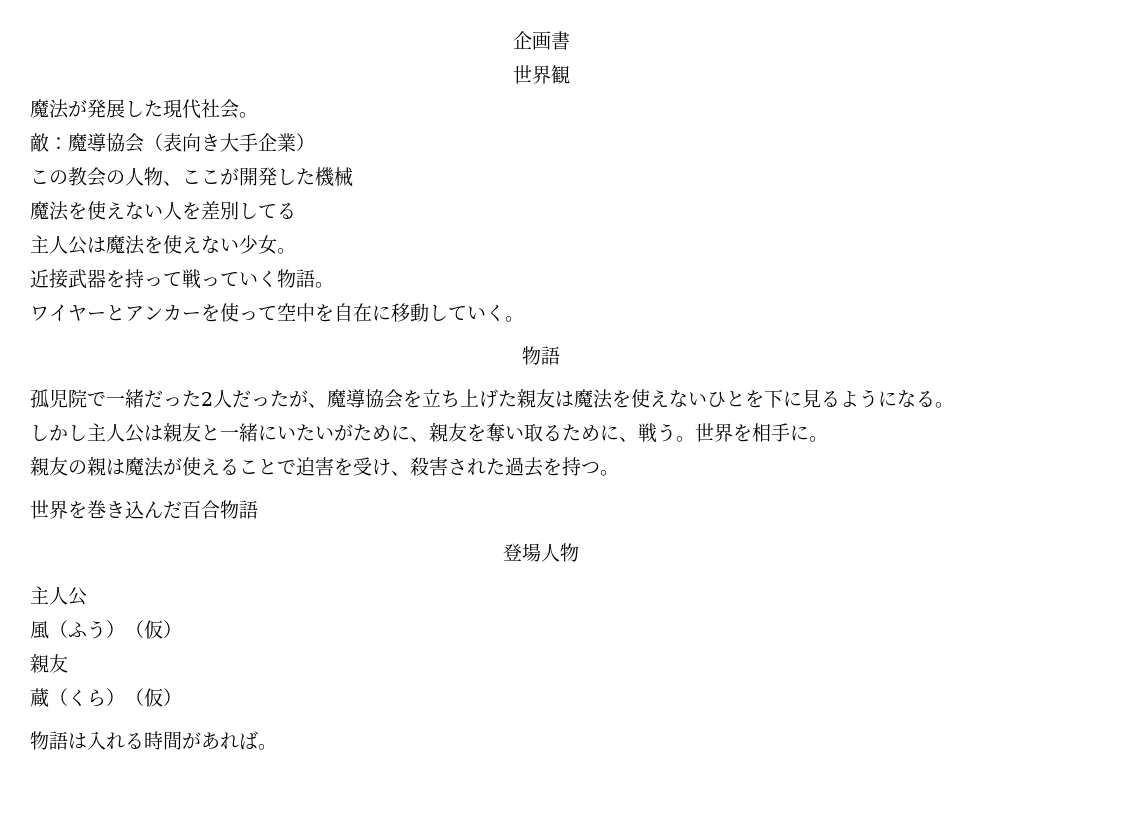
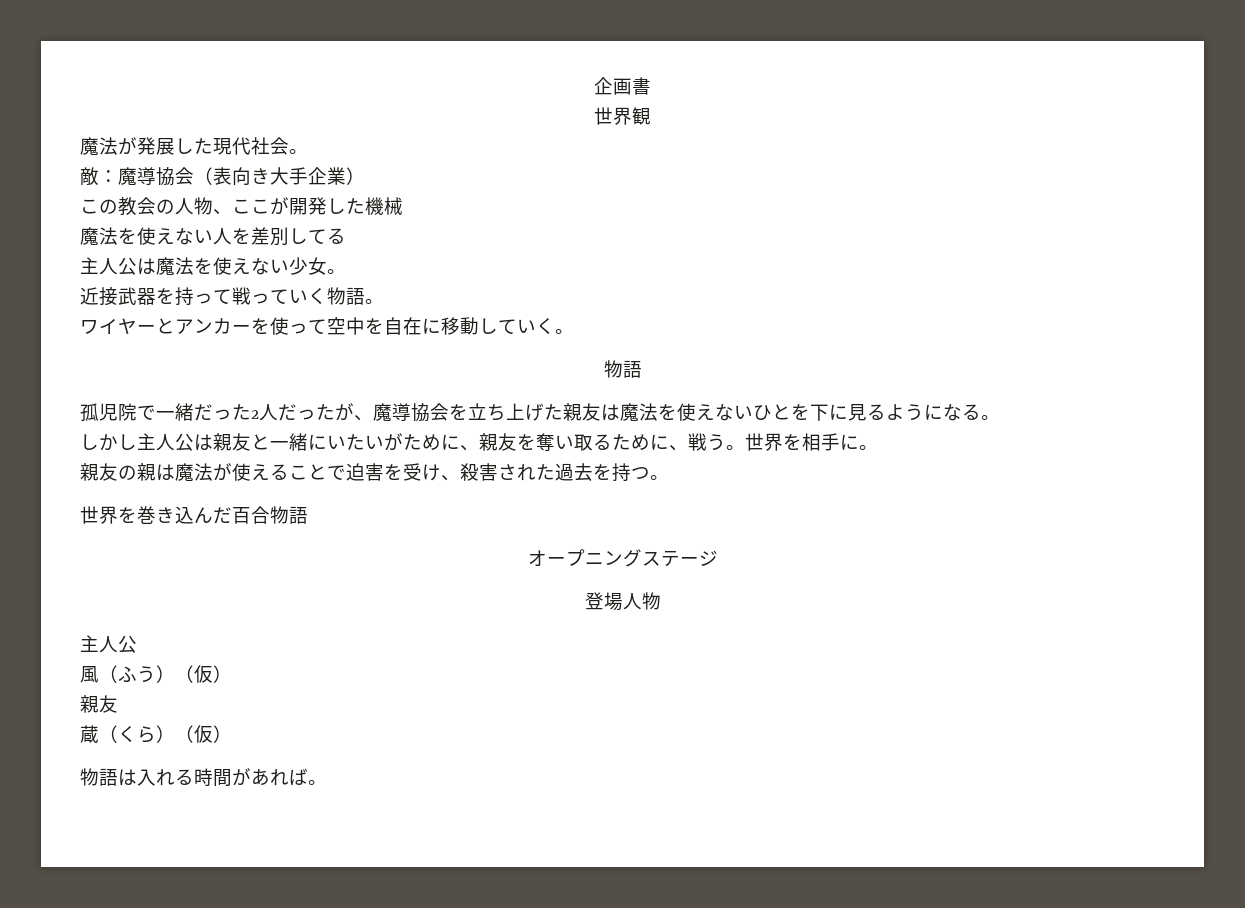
(258, 509) none -> [527,549,718,567] // オープニングステージ

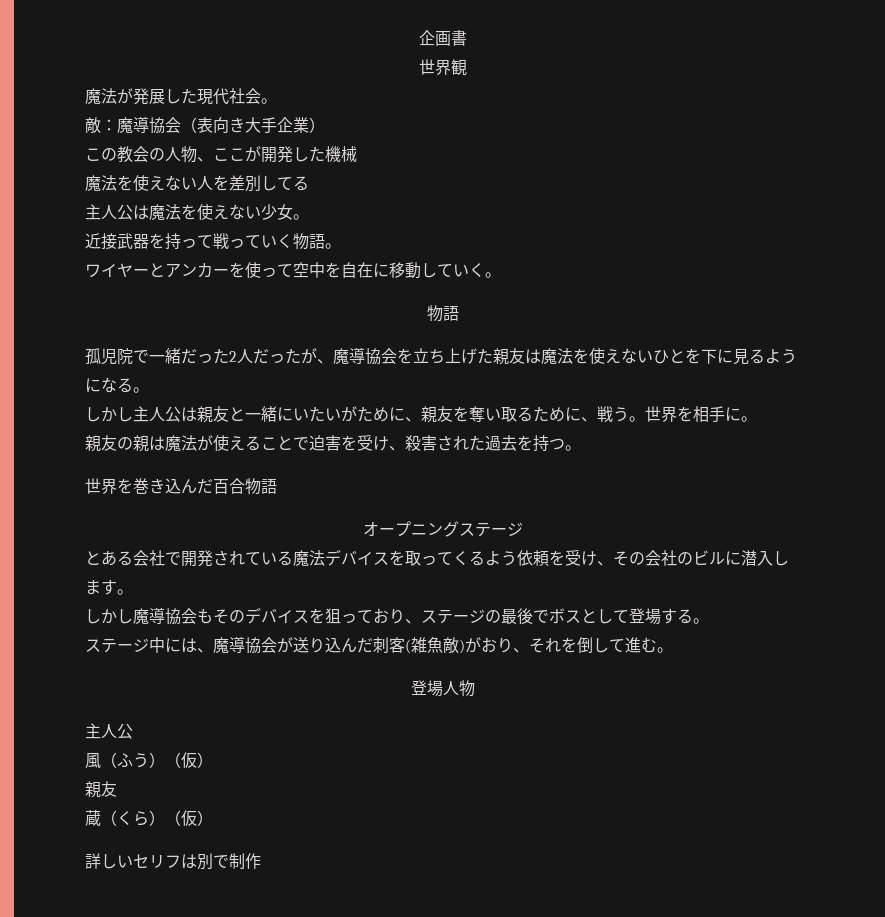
(718, 558) none -> [85,549,789,567] [85,579,133,595] [85,607,709,625] [85,636,673,654] // とある会社で開発されている魔法デバイスを取ってくるよう依頼を受け、その会社のビルに潜入します。 // しかし魔導協会もそのデバイスを狙っており、ステージの最後でボスとして登場する。 // ステージ中には、魔導協会が送り込んだ刺客(雑魚敵)がおり、それを倒して進む。
[80,768,327,787] 物語は入れる時間があれば。 -> [85,853,261,870] 詳しいセリフは別で制作

